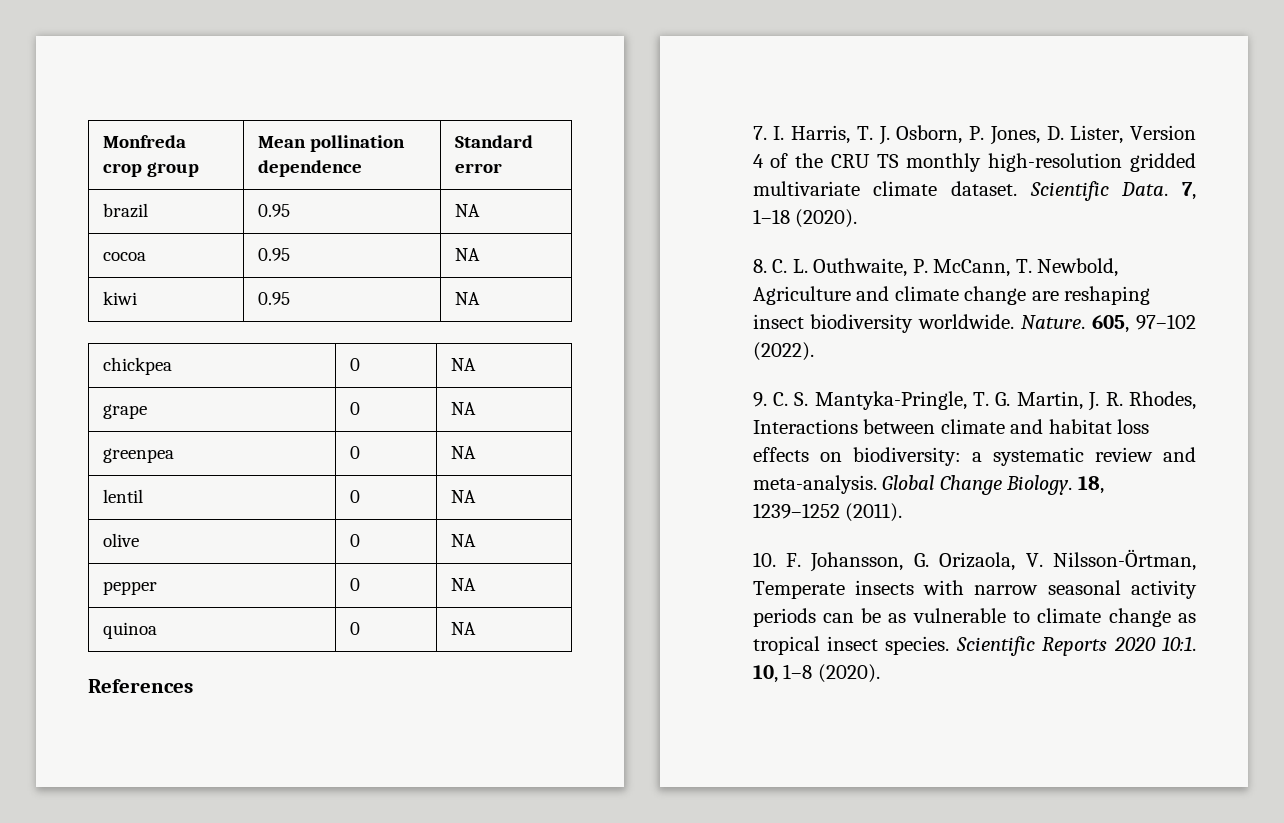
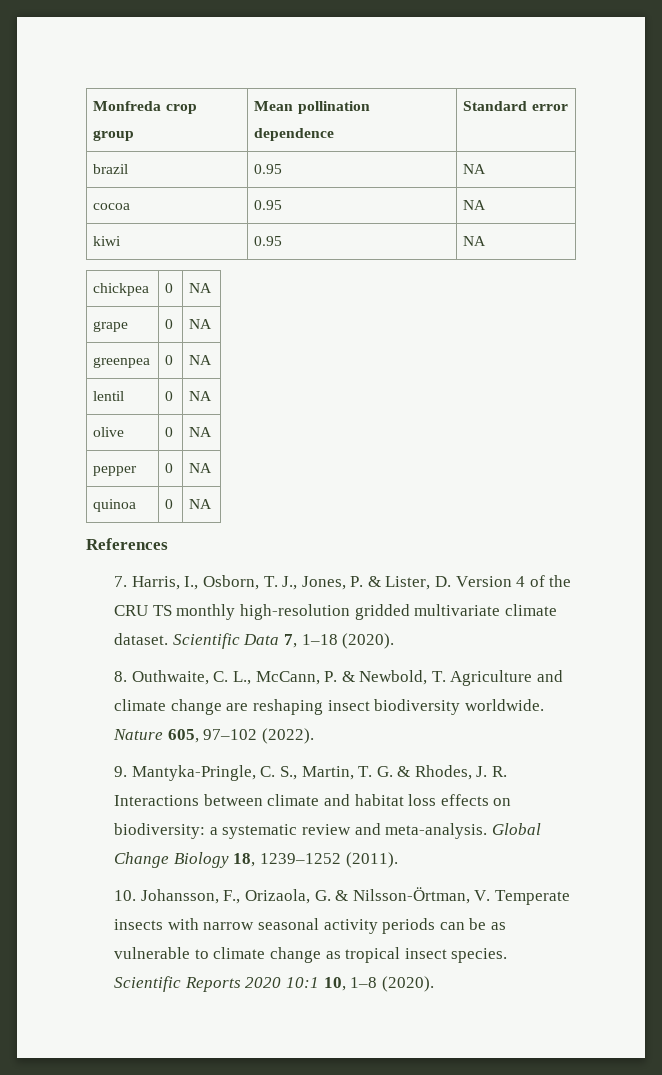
[773,125,1124,145] I. Harris, T. J. Osborn, P. Jones, D. Lister, -> [131,575,452,590] Harris, I., Osborn, T. J., Jones, P. & Lister, D.
[1121,182,1169,196] Data. -> [243,634,280,645] Data
[772,258,1119,277] C. L. Outhwaite, P. McCann, T. Newbold, -> [131,670,446,685] Outhwaite, C. L., McCann, P. & Newbold, T.
[1021,315,1086,329] Nature. -> [113,729,164,740] Nature
[772,391,1083,410] C. S. Mantyka-Pringle, T. G. Martin, -> [131,765,472,781] Mantyka-Pringle, C. S., Martin, T. G. & Rhodes,
[1129,391,1196,410] Rhodes, -> (508, 771) none
[1006,475,1073,495] Biology. -> [173,852,229,868] Biology
[785,549,1196,572] F. Johansson, G. Orizaola, V. Nilsson-Örtman, -> [140,887,491,904] Johansson, F., Orizaola, G. & Nilsson-Örtman, V.
[1162,636,1196,651] 10:1. -> [285,977,319,988] 10:1

